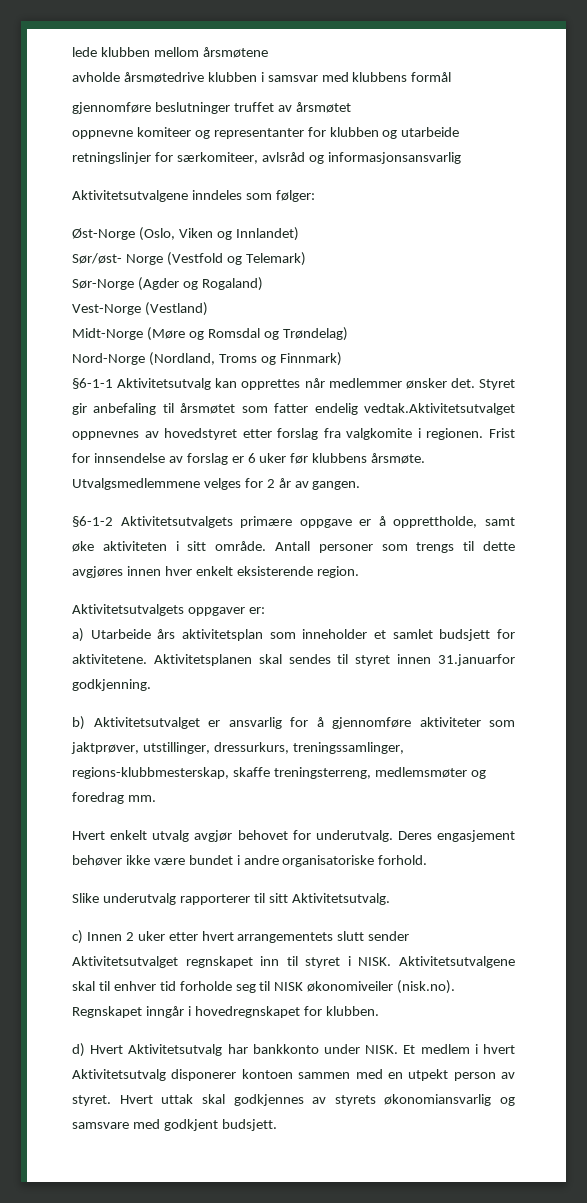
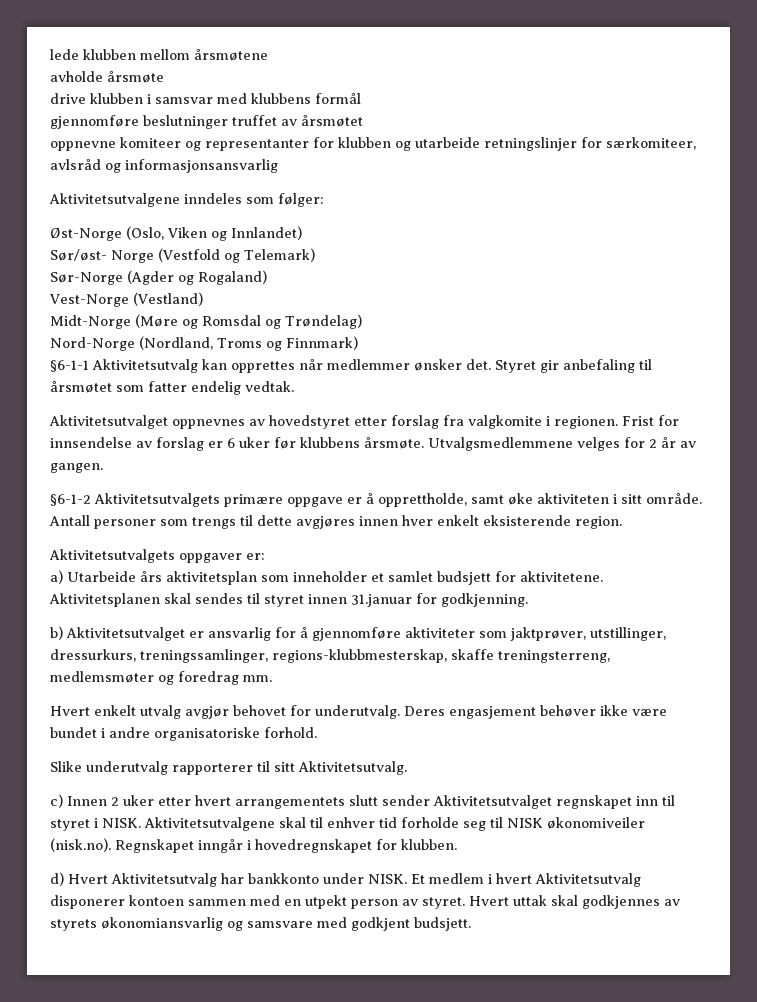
[123,72,204,83] årsmøtedrive -> [107,71,164,83] [50,93,86,104] årsmøte // drive
[364,403,515,415] vedtak.Aktivitetsutvalget -> [245,381,294,392] [49,415,168,429] vedtak. // Aktivitetsutvalget
[437,654,515,666] 31.januarfor -> [351,593,437,607] 31.januar for

